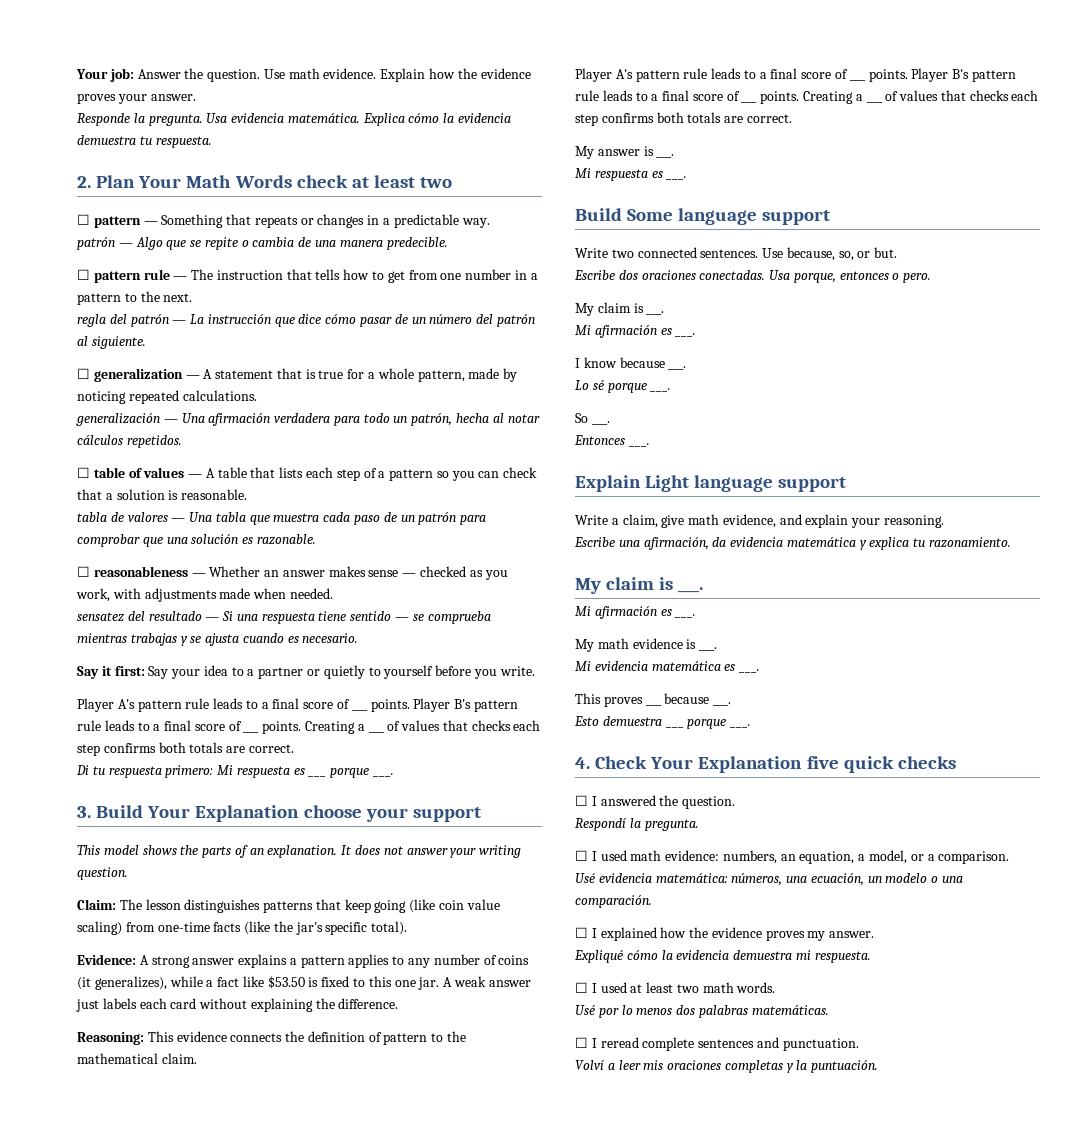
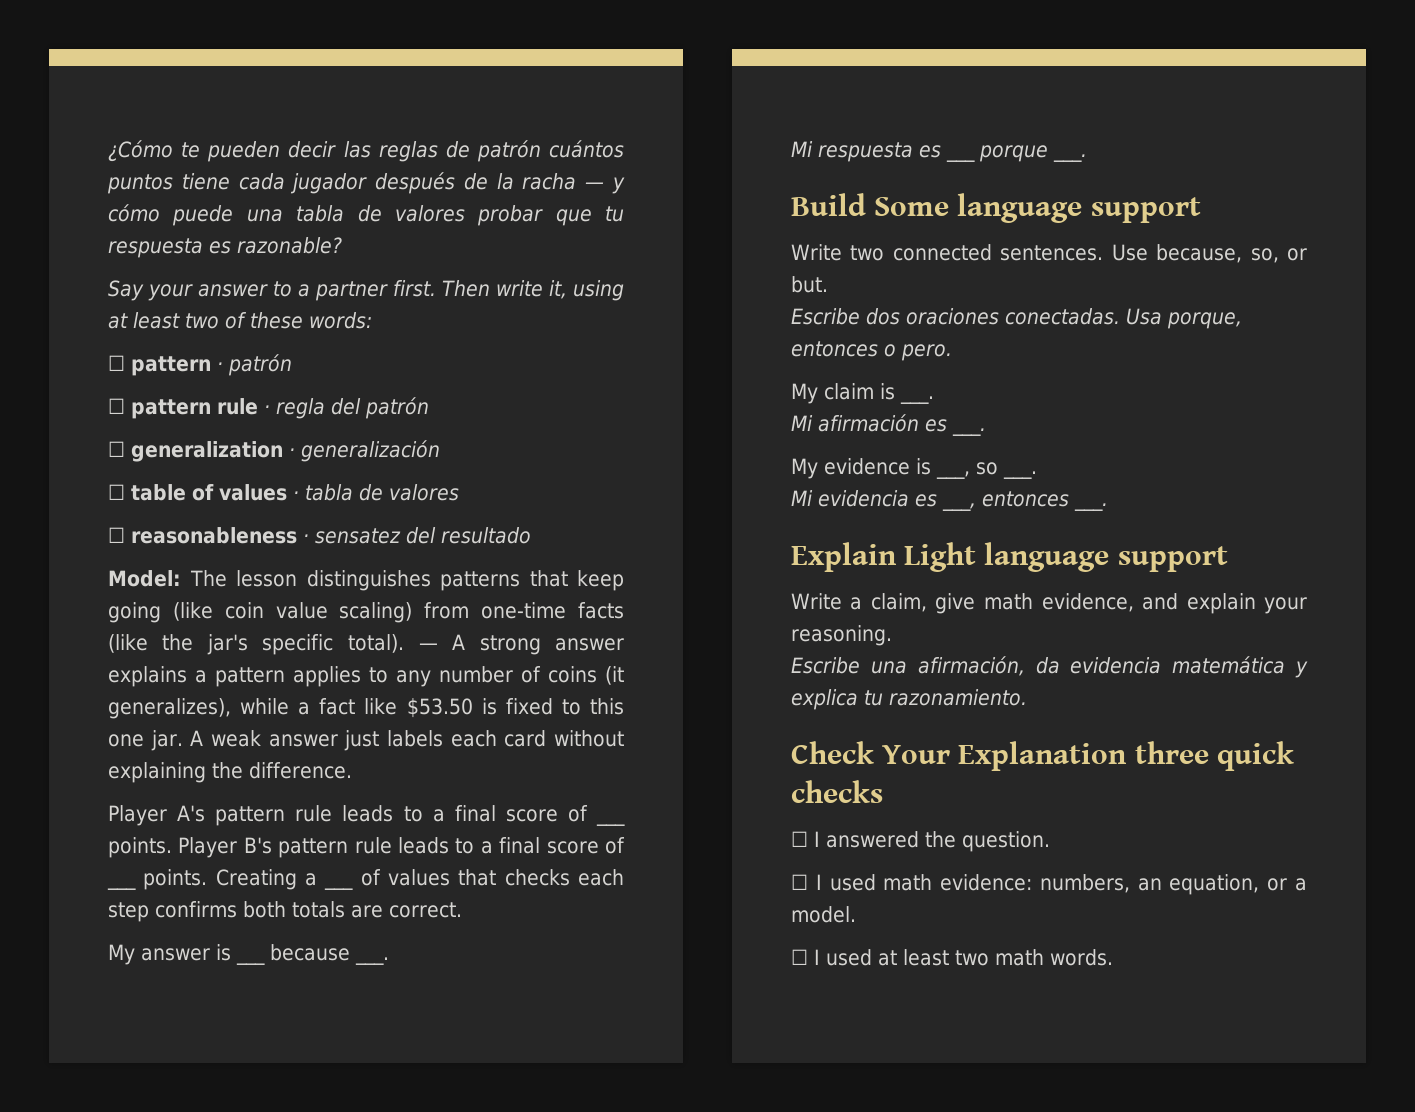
[76,68,531,82] [77,93,196,104] [77,113,512,126] [77,135,212,148] [77,175,453,188] [77,214,490,228] [77,237,448,250] [77,269,538,283] [77,291,193,305] [77,314,535,327] [77,336,146,349] [77,368,518,382] [77,390,257,404] [76,413,540,426] [77,435,182,448] [77,467,538,481] [77,489,248,500] [77,512,487,525] [77,534,316,547] [77,566,508,580] [76,588,333,602] [77,611,491,624] [77,633,359,646] [77,665,535,679] [77,698,351,712] [351,698,518,712] [77,720,242,731] [243,721,365,734] [368,731,385,733] [387,720,541,731] [77,742,294,756] [76,765,305,778] [307,768,395,778] [77,805,481,822] [77,845,522,858] [77,867,128,880] [77,899,116,910] Your job: Answer the question. Use math evidence. Explain how the evidence proves your answer. // Responde la pregunta. Usa evidencia matemática. Explica cómo la evidencia demuestra tu respuesta. // 2. Plan Your Math Words check at least two // ☐ pattern — Something that repeats or changes in a predictable way. // patrón — Algo que se repite o cambia de una manera predecible. // ☐ pattern rule — The instruction that tells how to get from one number in a pattern to the next. // regla del patrón — La instrucción que dice cómo pasar de un número del patrón al siguiente. // ☐ generalization — A statement that is true for a whole pattern, made by noticing repeated calculations. // generalización — Una afirmación verdadera para todo un patrón, hecha al notar cálculos repetidos. // ☐ table of values — A table that lists each step of a pattern so you can check that a solution is reasonable. // tabla de valores — Una tabla que muestra cada paso de un patrón para comprobar que una solución es razonable. // ☐ reasonableness — Whether an answer makes sense — checked as you work, with adjustments made when needed. // sensatez del resultado — Si una respuesta tiene sentido — se comprueba mientras trabajas y se ajusta cuando es necesario. // Say it first: Say your idea to a partner or quietly to yourself before you write. // Player A's pattern rule leads to a final score of ___ points. Player B's pattern rule leads to a final score of ___ points. Creating a ___ of values that checks each step confirms both totals are correct. // Di tu respuesta primero: Mi respuesta es ___ porque ___. // 3. Build Your Explanation choose your support // This model shows the parts of an explanation. It does not answer your writing question. // Claim: -> [108,140,624,162] [107,172,625,194] [108,204,624,226] [108,237,342,258] [108,280,624,301] [108,312,372,329] [108,354,292,376] [108,397,429,419] [108,440,440,462] [108,484,459,501] [108,527,531,544] [108,570,181,587] ¿Cómo te pueden decir las reglas de patrón cuántos puntos tiene cada jugador después de la racha — y cómo puede una tabla de valores probar que tu respuesta es razonable? // Say your answer to a partner first. Then write it, using at least two of these words: // ☐ pattern · patrón // ☐ pattern rule · regla del patrón // ☐ generalization · generalización // ☐ table of values · tabla de valores // ☐ reasonableness · sensatez del resultado // Model:
[77,954,136,965] // Evidence: -> [418,643,438,650] —
[77,1031,467,1045] [77,1053,197,1064] // Reasoning: This evidence connects the definition of pattern to the mathematical claim. -> (352, 770) none
(654, 151) none -> [236,944,350,965] ___ because
(663, 174) none -> [946,145,1048,162] ___ porque
[575,357,687,370] [575,380,672,393] [575,413,610,425] [574,435,625,445] I know because ___. // Lo sé porque ___. // So ___. // Entonces -> [791,458,1037,479] [791,490,1069,511] My evidence is ___, so ___. // Mi evidencia es ___, entonces
[575,577,704,594] [575,606,697,619] [575,638,718,652] [575,661,761,673] [575,693,662,707] [664,693,732,706] [574,716,662,726] [664,719,752,729] [575,757,590,769] My claim is ___. // Mi afirmación es ___. // My math evidence is ___. // Mi evidencia matemática es ___. // This proves ___ because ___. // Esto demuestra ___ porque ___. // 4. -> (1027, 697) none
[806,756,839,769] five -> [1134,741,1209,764] three
[575,818,699,831] // Respondí la pregunta. -> (1050, 841) none
[858,850,1010,864] [575,873,964,886] [575,895,652,908] [575,927,875,941] [574,950,871,963] a model, or a comparison. // Usé evidencia matemática: números, una ecuación, un modelo o una comparación. // ☐ I explained how the evidence proves my answer. // Expliqué cómo la evidencia demuestra mi respuesta. -> [1267,878,1307,891] [791,906,856,923] or a model.
[575,1005,829,1018] [575,1037,859,1051] [575,1060,879,1073] // Usé por lo menos dos palabras matemáticas. // ☐ I reread complete sentences and punctuation. // Volví a leer mis oraciones completas y la puntuación. -> (1113, 957) none

